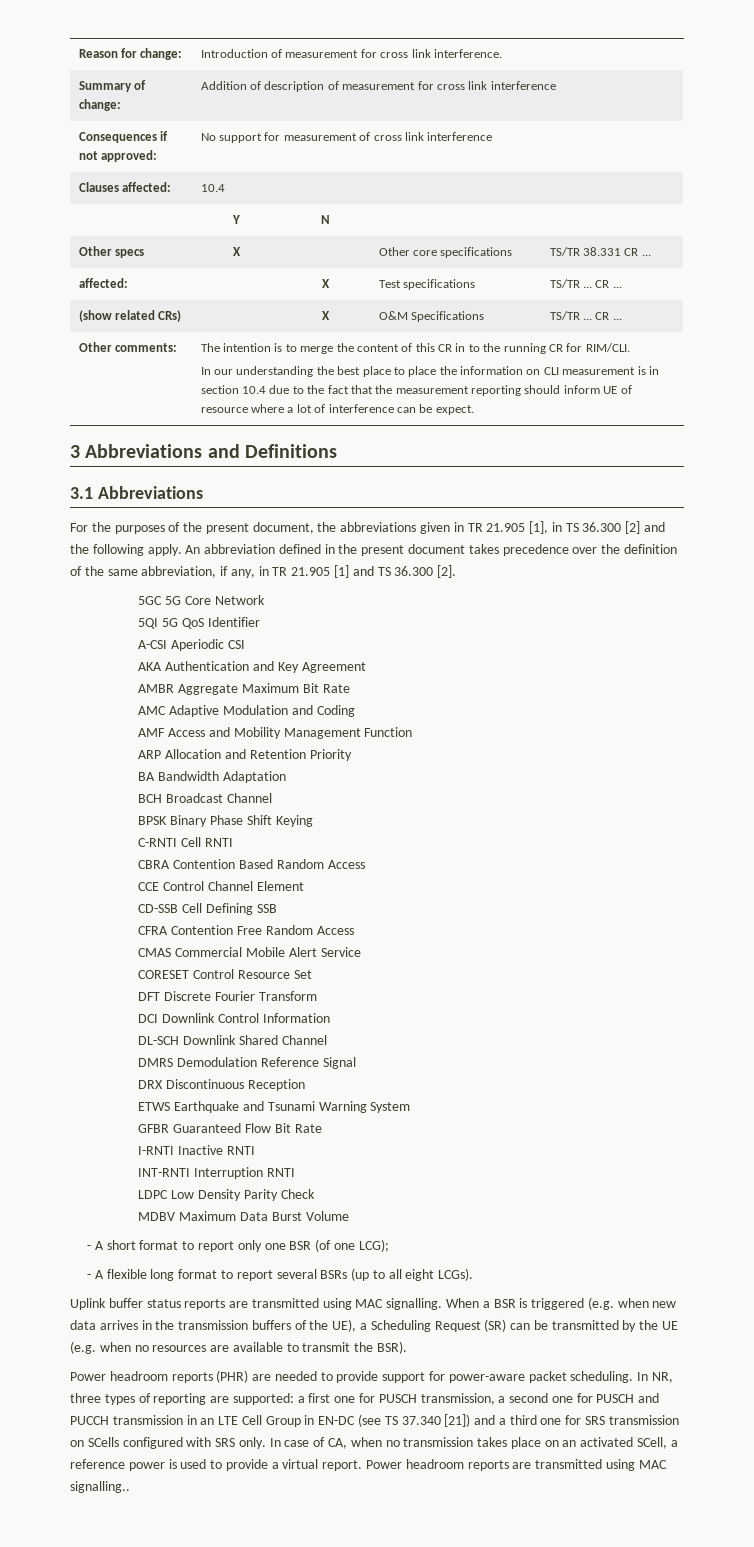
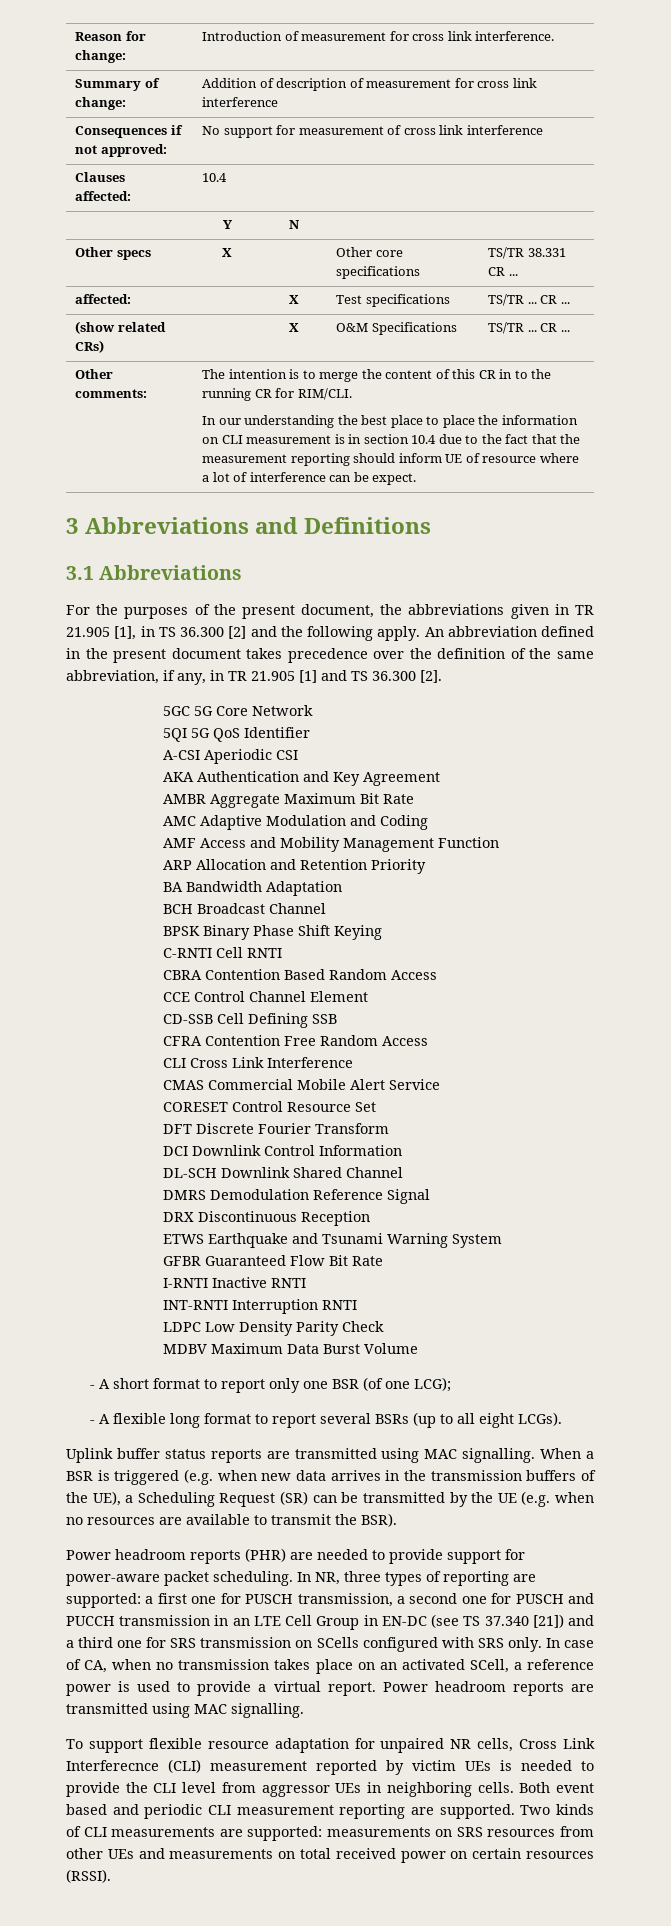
(354, 930) none -> [163,1057,354,1068] // CLI Cross Link Interference
[70,1481,130,1493] signalling.. -> [231,1703,304,1718] [66,1738,595,1753] [66,1759,594,1775] [66,1782,595,1797] [66,1804,594,1819] [66,1826,594,1841] [66,1848,594,1863] [66,1869,111,1883] signalling. // To support flexible resource adaptation for unpaired NR cells, Cross Link Interferecnce (CLI) measurement reported by victim UEs is needed to provide the CLI level from aggressor UEs in neighboring cells. Both event based and periodic CLI measurement reporting are supported. Two kinds of CLI measurements are supported: measurements on SRS resources from other UEs and measurements on total received power on certain resources (RSSI).

